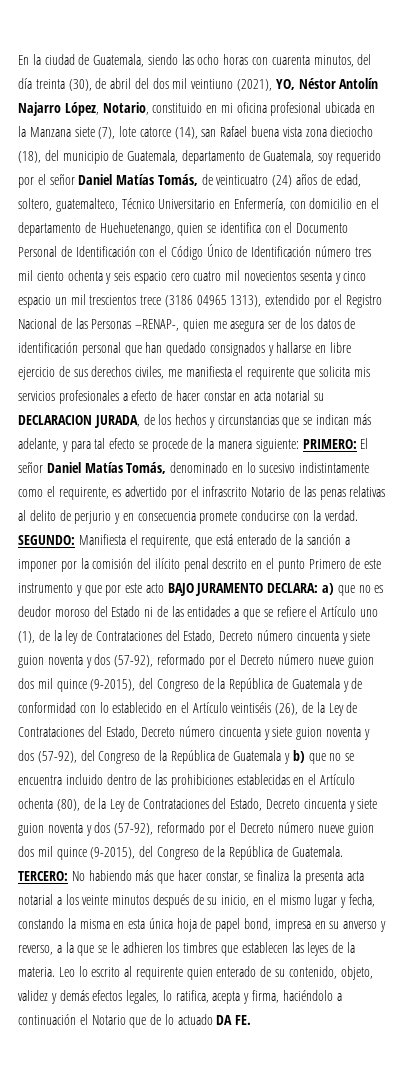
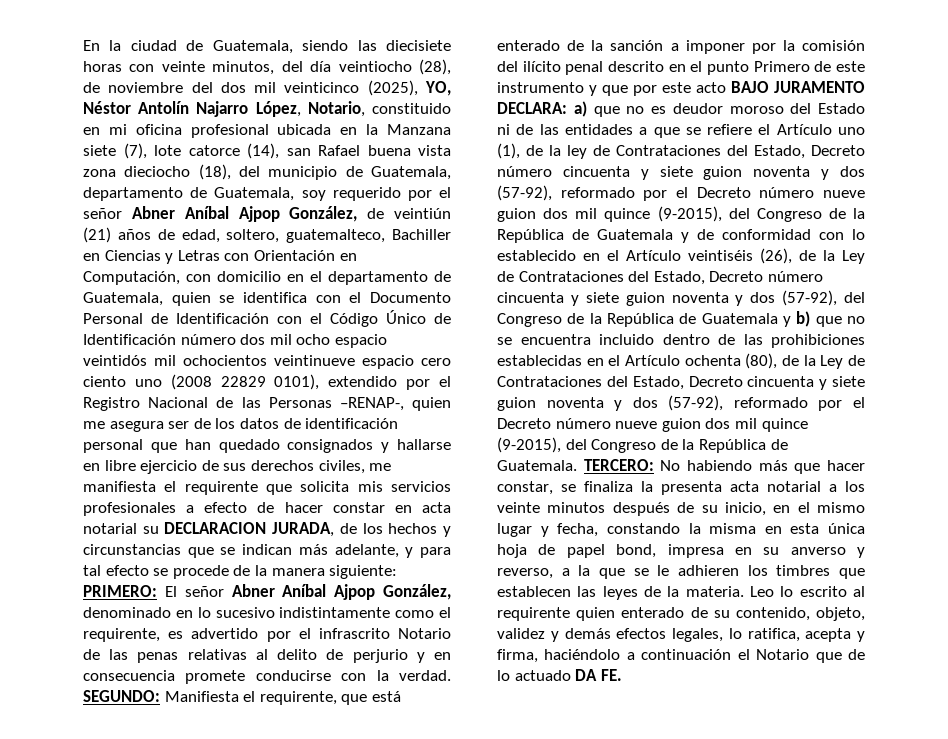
[197,54,220,65] ocho -> [386,40,451,51] diecisiete
[271,55,310,65] cuarenta -> [161,61,205,72] veinte
[35,78,132,91] treinta (30), de abril -> [338,59,451,75] [83,82,184,93] veintiocho (28), de noviembre
[191,79,273,91] veintiuno (2021), -> [284,80,418,96] veinticinco (2025),
[78,174,293,187] Daniel Matías Tomás, de veinticuatro (24) -> [131,206,451,222] [83,227,111,243] Abner Aníbal Ajpop González, de veintiún (21)
[121,198,286,211] Técnico Universitario en Enfermería, -> [392,229,451,240] [83,250,357,264] [83,271,180,285] Bachiller en Ciencias y Letras con Orientación en Computación,
[99,222,174,236] Huehuetenango, -> [83,292,163,306] Guatemala,
[354,247,371,257] [18,270,367,284] [18,294,262,308] tres mil ciento ochenta y seis espacio cero cuatro mil novecientos sesenta y cinco espacio un mil trescientos trece (3186 04965 1313), -> [240,334,387,348] [83,355,451,369] [83,374,320,390] dos mil ocho espacio veintidós mil ochocientos veintinueve espacio cero ciento uno (2008 22829 0101),
[46,462,167,474] Daniel Matías Tomás, -> [231,584,451,600] Abner Aníbal Ajpop González,

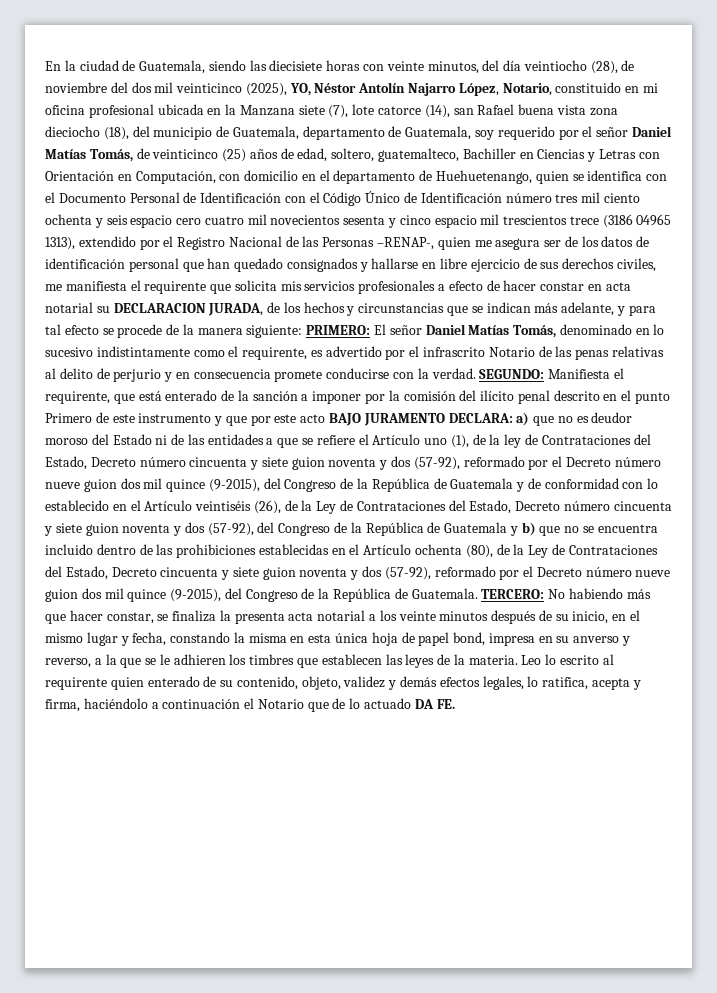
[131,206,451,222] [83,227,111,243] Abner Aníbal Ajpop González, de veintiún (21) -> [631,126,672,137] [45,148,247,162] Daniel Matías Tomás, de veinticinco (25)
[83,292,163,306] Guatemala, -> [436,170,533,184] Huehuetenango,
[240,334,387,348] [83,355,451,369] [83,374,320,390] dos mil ocho espacio veintidós mil ochocientos veintinueve espacio cero ciento uno (2008 22829 0101), -> [555,192,640,203] [45,214,672,228] [45,237,75,250] tres mil ciento ochenta y seis espacio cero cuatro mil novecientos sesenta y cinco espacio mil trescientos trece (3186 04965 1313),
[231,584,451,600] Abner Aníbal Ajpop González, -> [425,324,557,338] Daniel Matías Tomás,

